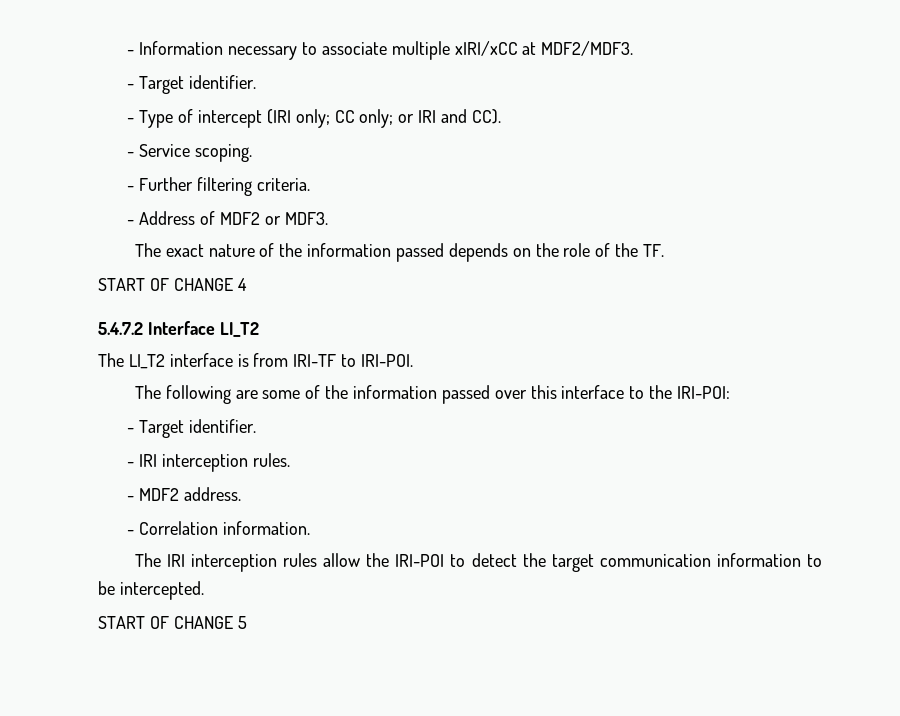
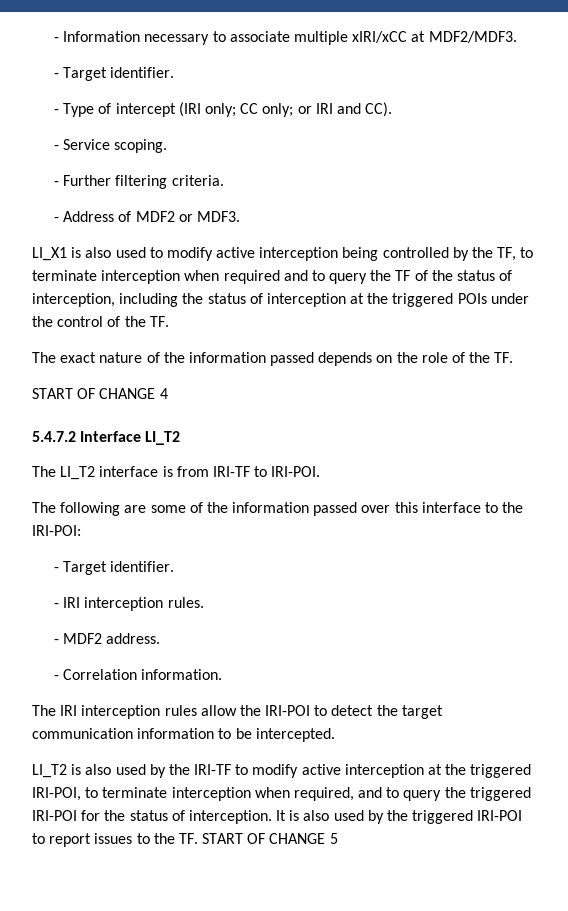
(328, 218) none -> [32,247,534,261] [32,270,513,284] [32,293,529,307] [32,316,169,327] // LI_X1 is also used to modify active interception being controlled by the TF, to terminate interception when required and to query the TF of the status of interception, including the status of interception at the triggered POIs under the control of the TF.
(204, 590) none -> [32,764,532,778] [32,787,531,801] [32,810,523,824] [32,833,198,847] LI_T2 is also used by the IRI-TF to modify active interception at the triggered IRI-POI, to terminate interception when required, and to query the triggered IRI-POI for the status of interception. It is also used by the triggered IRI-POI to report issues to the TF.

